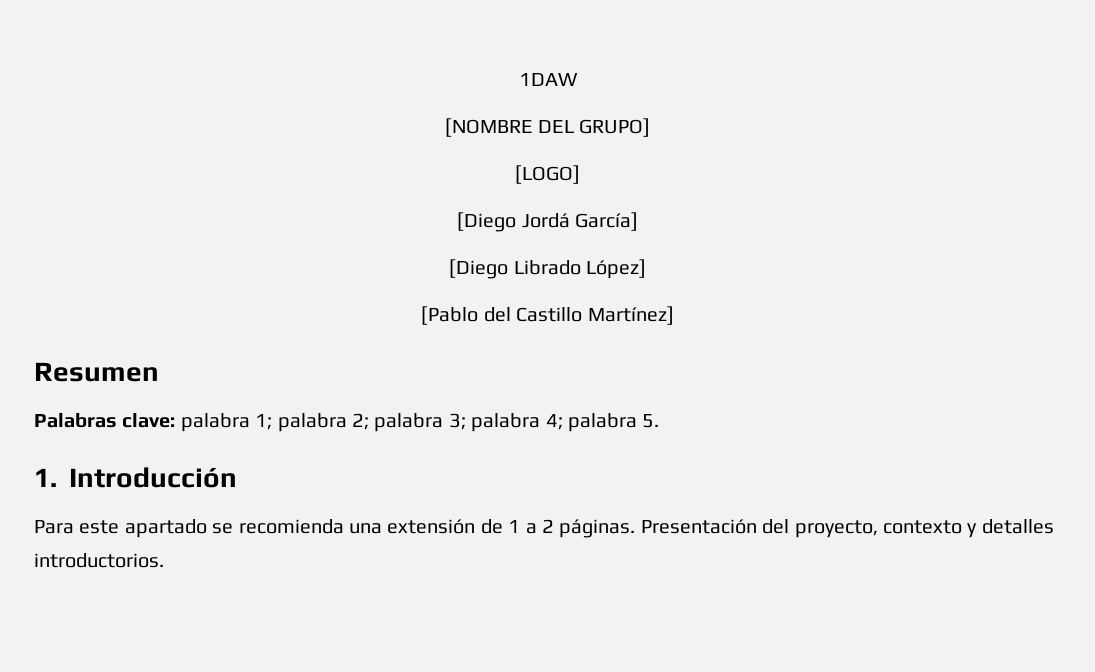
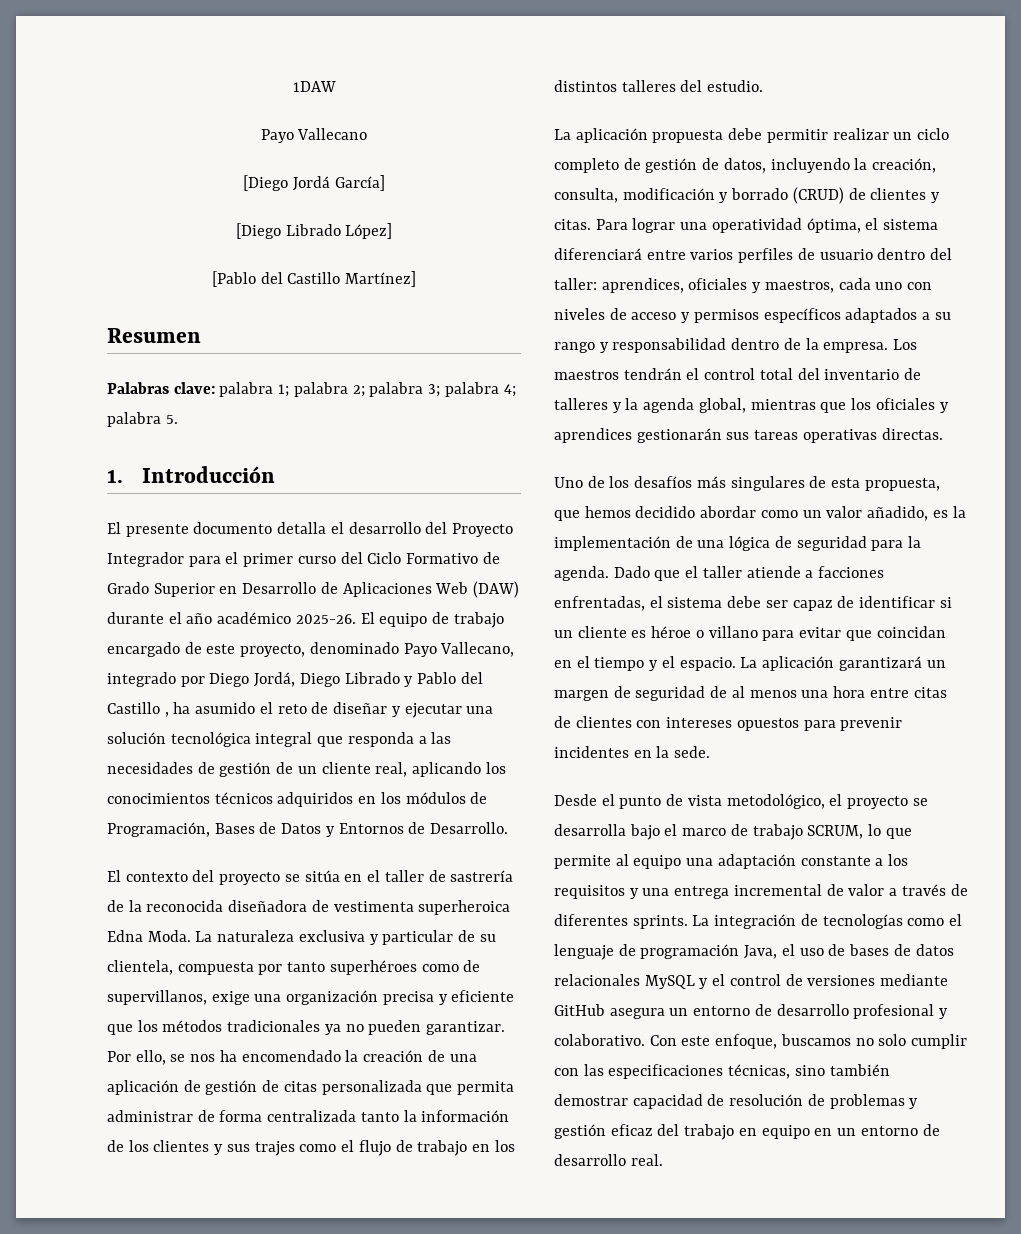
[444,118,651,137] [515,165,580,184] [NOMBRE DEL GRUPO] // [LOGO] -> [260,128,368,143] Payo Vallecano
[34,519,1054,538] [34,553,164,568] Para este apartado se recomienda una extensión de 1 a 2 páginas. Presentación del proyecto, contexto y detalles introductorios. -> [107,522,514,537] [107,552,500,567] [107,581,520,598] [107,612,504,628] [107,642,515,657] [107,672,483,687] [107,702,494,718] [107,732,452,747] [107,762,506,777] [107,792,488,807] [107,822,509,837] [107,870,514,885] [107,900,511,915] [107,930,496,945] [107,960,481,975] [107,990,515,1005] [107,1020,506,1035] [107,1050,477,1065] [107,1080,515,1095] [107,1110,510,1122] [107,1140,515,1156] [554,80,764,92] [554,128,950,143] [554,158,937,173] [554,187,941,204] [554,218,939,233] [554,248,953,263] [554,278,933,293] [554,308,951,323] [554,338,918,353] [554,368,922,380] [554,398,949,413] [554,428,943,443] [554,476,940,491] [554,506,966,521] [554,536,922,551] [554,566,885,581] [554,596,952,611] [554,626,946,641] [554,656,946,671] [554,686,947,701] [554,716,903,731] [554,746,711,758] [554,794,928,809] [554,824,912,840] [554,854,909,869] [554,884,968,899] [554,914,963,929] [554,944,954,960] [554,974,949,989] [554,1004,949,1019] [554,1034,968,1049] [554,1064,890,1079] [554,1094,919,1109] [554,1124,940,1140] [554,1154,663,1166] El presente documento detalla el desarrollo del Proyecto Integrador para el primer curso del Ciclo Formativo de Grado Superior en Desarrollo de Aplicaciones Web (DAW) durante el año académico 2025-26. El equipo de trabajo encargado de este proyecto, denominado Payo Vallecano, integrado por Diego Jordá, Diego Librado y Pablo del Castillo , ha asumido el reto de diseñar y ejecutar una solución tecnológica integral que responda a las necesidades de gestión de un cliente real, aplicando los conocimientos técnicos adquiridos en los módulos de Programación, Bases de Datos y Entornos de Desarrollo. // El contexto del proyecto se sitúa en el taller de sastrería de la reconocida diseñadora de vestimenta superheroica Edna Moda. La naturaleza exclusiva y particular de su clientela, compuesta por tanto superhéroes como de supervillanos, exige una organización precisa y eficiente que los métodos tradicionales ya no pueden garantizar. Por ello, se nos ha encomendado la creación de una aplicación de gestión de citas personalizada que permita administrar de forma centralizada tanto la información de los clientes y sus trajes como el flujo de trabajo en los distintos talleres del estudio. // La aplicación propuesta debe permitir realizar un ciclo completo de gestión de datos, incluyendo la creación, consulta, modificación y borrado (CRUD) de clientes y citas. Para lograr una operatividad óptima, el sistema diferenciará entre varios perfiles de usuario dentro del taller: aprendices, oficiales y maestros, cada uno con niveles de acceso y permisos específicos adaptados a su rango y responsabilidad dentro de la empresa. Los maestros tendrán el control total del inventario de talleres y la agenda global, mientras que los oficiales y aprendices gestionarán sus tareas operativas directas. // Uno de los desafíos más singulares de esta propuesta, que hemos decidido abordar como un valor añadido, es la implementación de una lógica de seguridad para la agenda. Dado que el taller atiende a facciones enfrentadas, el sistema debe ser capaz de identificar si un cliente es héroe o villano para evitar que coincidan en el tiempo y el espacio. La aplicación garantizará un margen de seguridad de al menos una hora entre citas de clientes con intereses opuestos para prevenir incidentes en la sede. // Desde el punto de vista metodológico, el proyecto se desarrolla bajo el marco de trabajo SCRUM, lo que permite al equipo una adaptación constante a los requisitos y una entrega incremental de valor a través de diferentes sprints. La integración de tecnologías como el lenguaje de programación Java, el uso de bases de datos relacionales MySQL y el control de versiones mediante GitHub asegura un entorno de desarrollo profesional y colaborativo. Con este enfoque, buscamos no solo cumplir con las especificaciones técnicas, sino también demostrar capacidad de resolución de problemas y gestión eficaz del trabajo en equipo en un entorno de desarrollo real.

